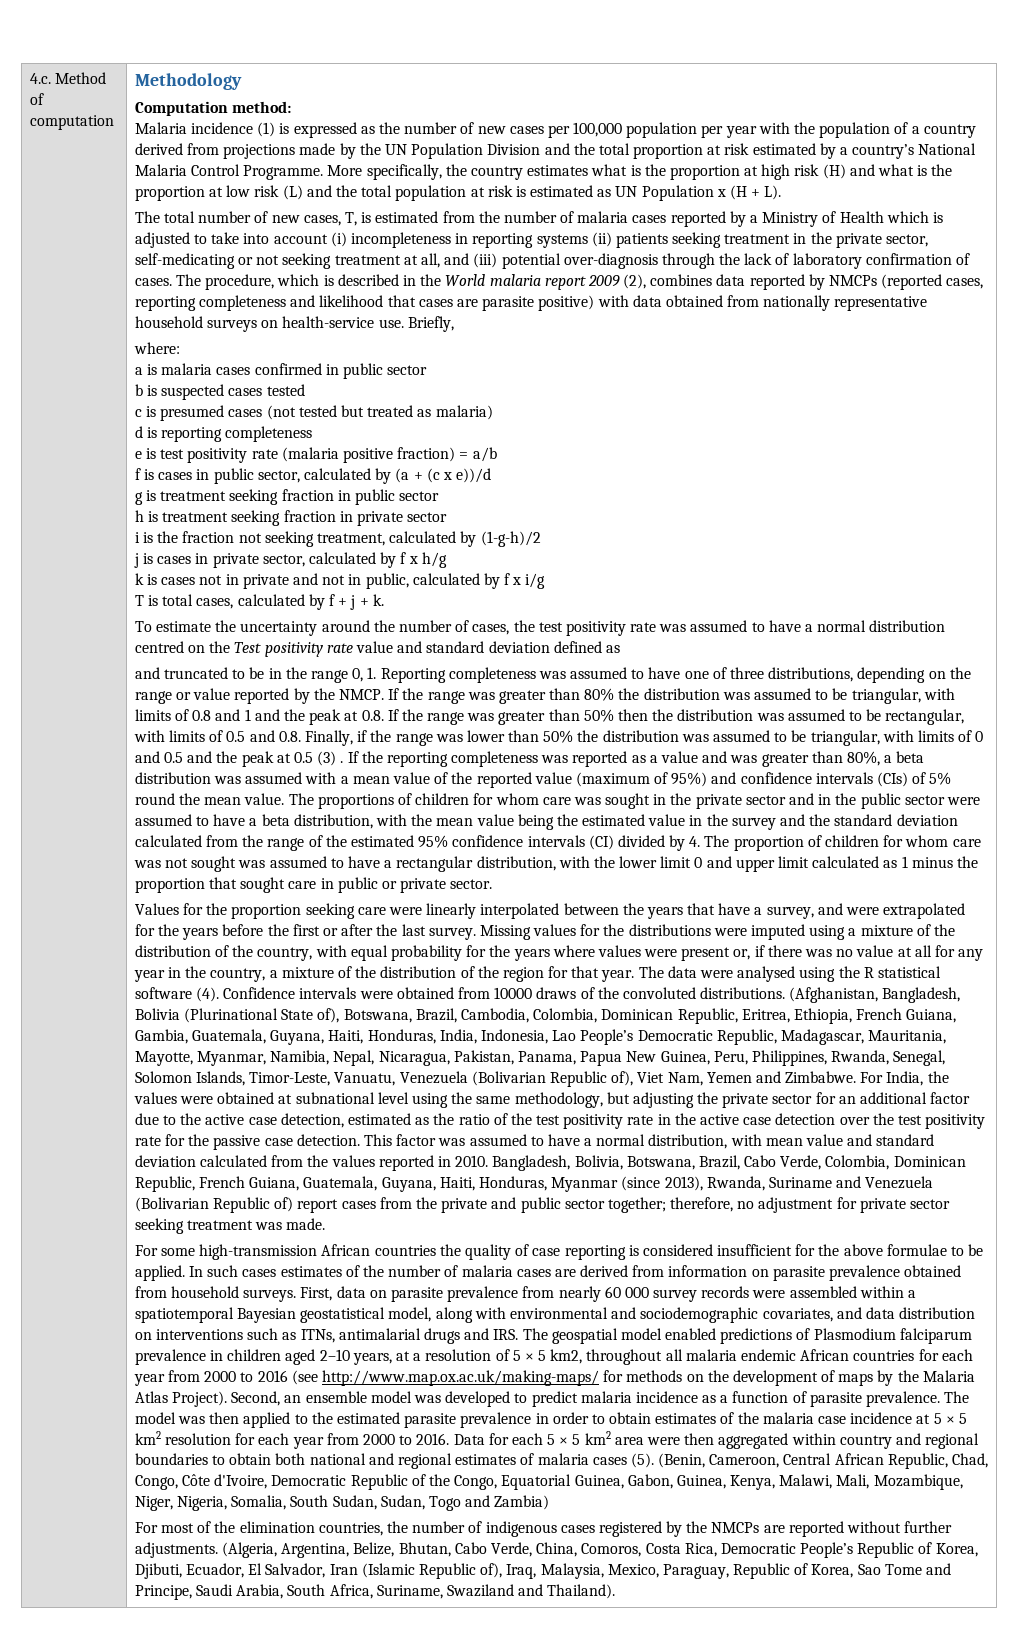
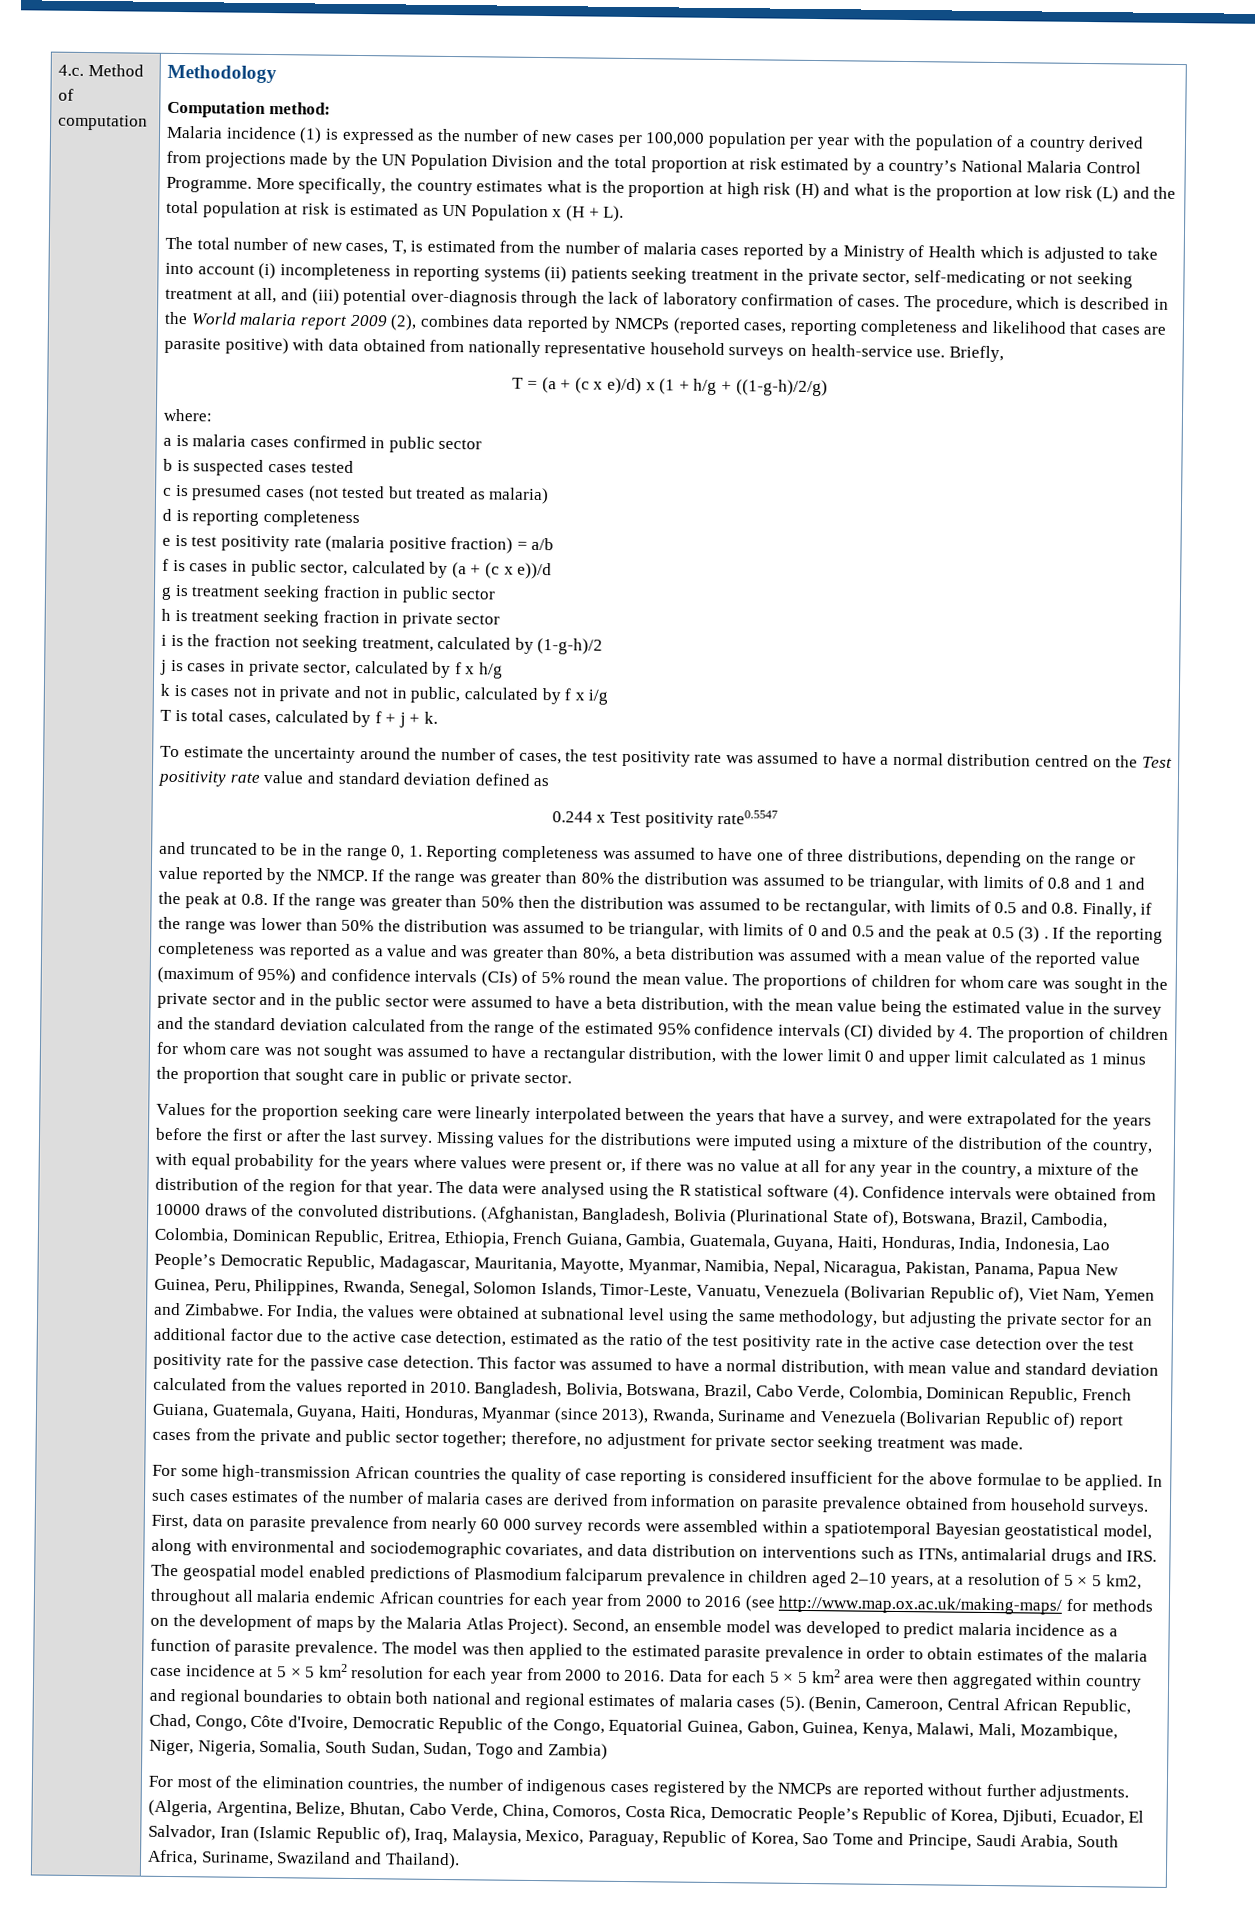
(454, 324) none -> [512,377,828,397] // T = (a + (c x e)/d) x (1 + h/g + ((1-g-h)/2/g)
(620, 649) none -> [551,809,779,828] // 0.244 x Test positivity rate0.5547

